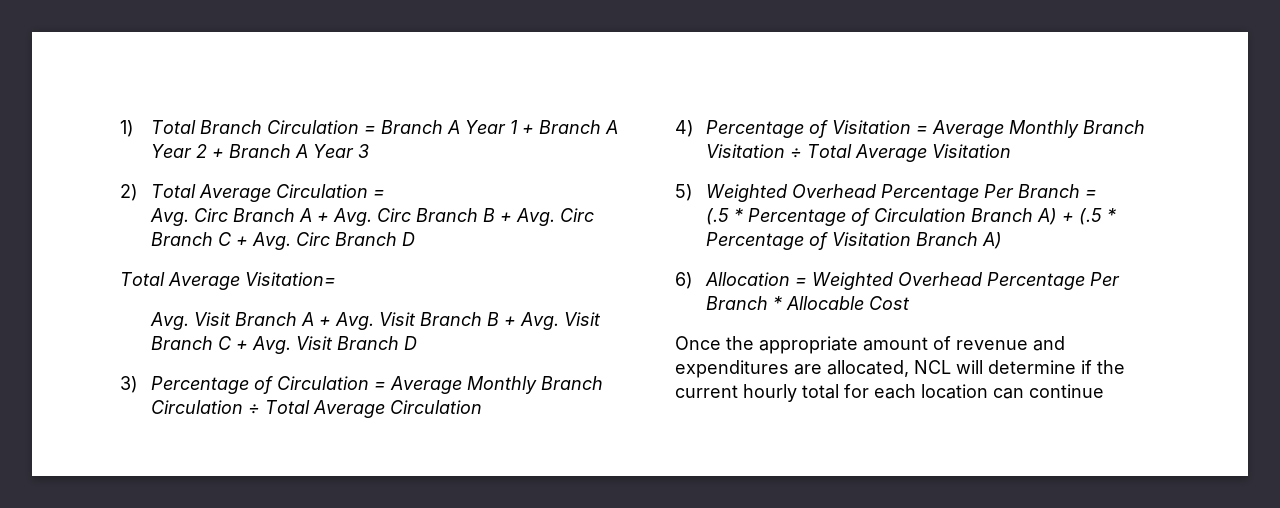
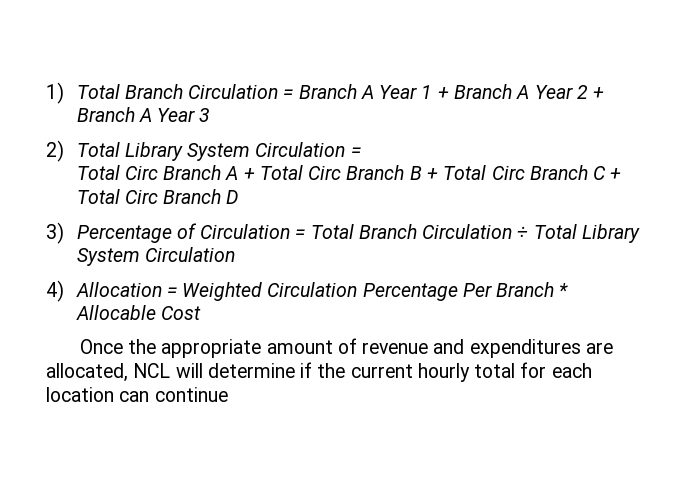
[199,184,272,202] Average -> [124,142,251,161] Library System
[150,208,190,226] Avg. -> [76,165,120,180] Total
[333,208,373,226] Avg. -> [259,165,303,180] Total
[516,208,556,226] Avg. -> [443,165,487,180] Total
[252,232,292,250] Avg. -> [76,189,120,204] Total
[120,272,336,290] [150,312,602,330] [151,336,418,354] // Total Average Visitation= // Avg. Visit Branch A + Avg. Visit Branch B + Avg. Visit Branch C + Avg. Visit Branch D -> (239, 197) none
[390,376,538,394] Average Monthly -> [310,224,354,239] Total
[313,400,386,418] Average -> [581,224,640,243] [76,248,140,266] Library System
[706,120,1146,138] [706,144,1012,162] [675,184,1098,202] [706,208,1117,226] [706,232,1003,250] [675,272,693,289] Percentage of Visitation = Average Monthly Branch Visitation ÷ Total Average Visitation // 5) Weighted Overhead Percentage Per Branch = // (.5 * Percentage of Circulation Branch A) + (.5 * Percentage of Visitation Branch A) // 6) -> (64, 291) none
[898,272,983,286] Overhead -> [267,282,358,297] Circulation

